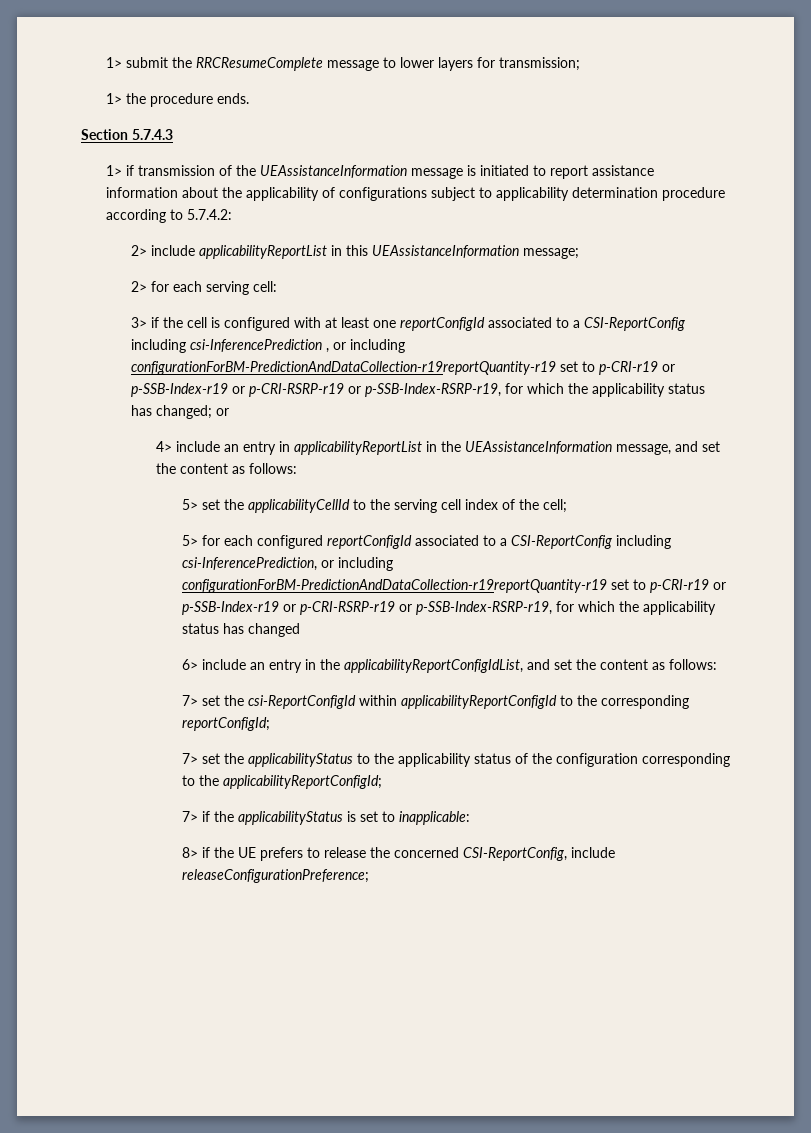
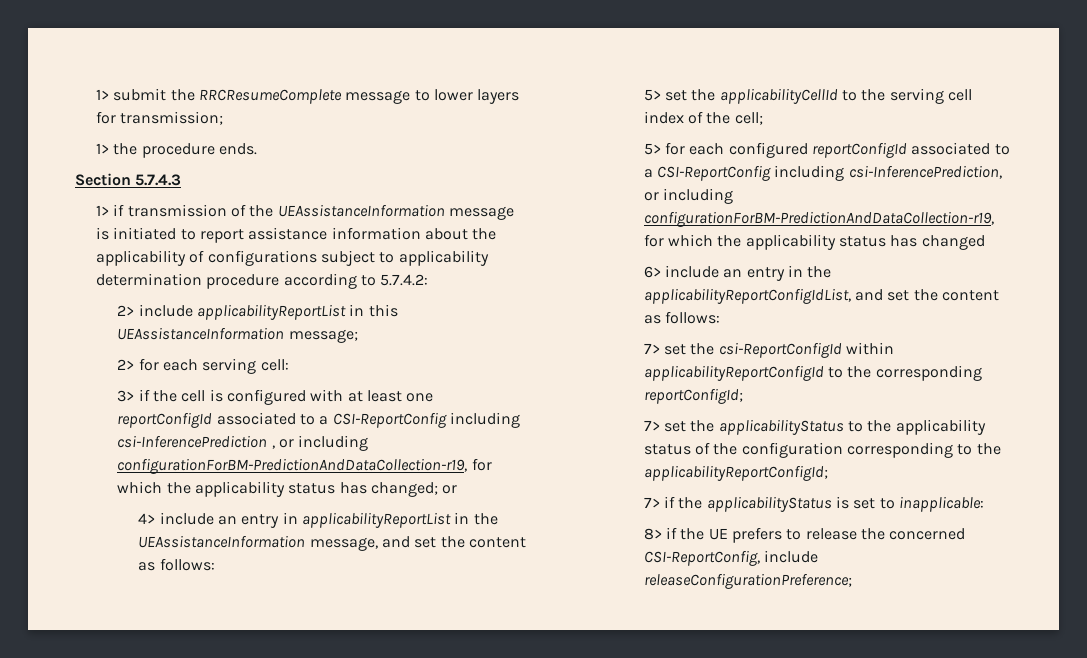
[131,361,676,375] [131,383,502,397] configurationForBM-PredictionAndDataCollection-r19reportQuantity-r19 set to p-CRI-r19 or p-SSB-Index-r19 or p-CRI-RSRP-r19 or p-SSB-Index-RSRP-r19, -> [117,458,468,474] configurationForBM-PredictionAndDataCollection-r19,
[181,579,726,593] [181,601,552,615] configurationForBM-PredictionAndDataCollection-r19reportQuantity-r19 set to p-CRI-r19 or p-SSB-Index-r19 or p-CRI-RSRP-r19 or p-SSB-Index-RSRP-r19, -> [643,211,994,227] configurationForBM-PredictionAndDataCollection-r19,

